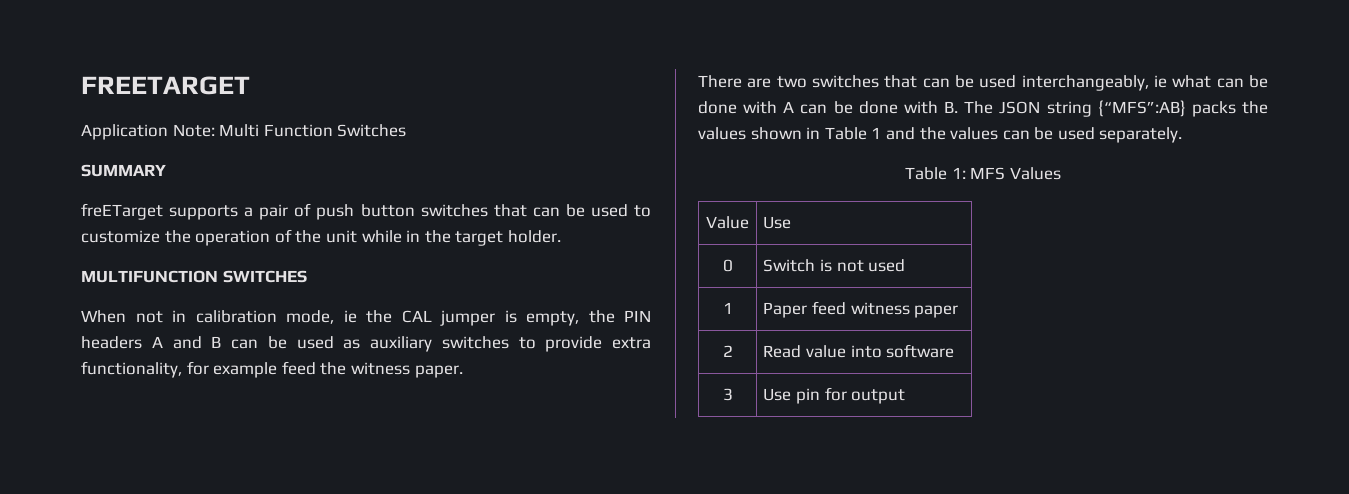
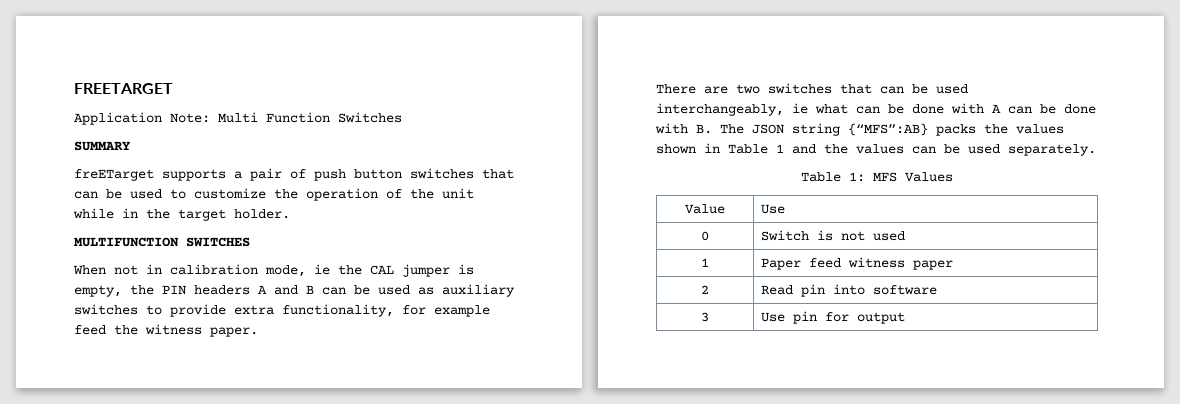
[805,345,846,358] value -> [800,284,825,297] pin

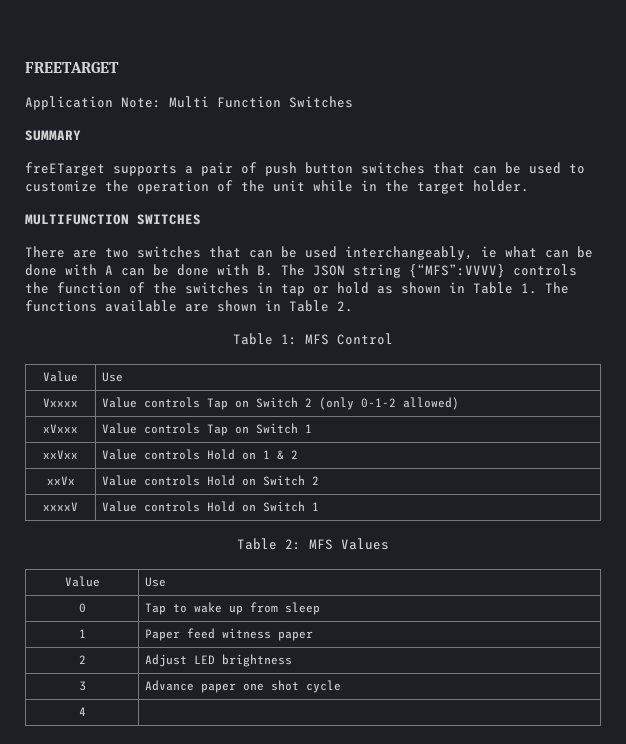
[73,264,474,277] [74,284,515,297] [74,304,490,317] [74,324,258,337] // When not in calibration mode, ie the CAL jumper is empty, the PIN headers A and B can be used as auxiliary switches to provide extra functionality, for example feed the witness paper. -> (201, 219) none
[848,123,1064,136] [656,143,1096,156] [801,172,953,182] [685,204,725,214] [760,204,785,214] [701,231,709,241] [760,230,905,241] {“MFS”:AB} packs the values shown in Table 1 and the values can be used separately. // Table 1: MFS Values // Value | Use // 0 | Switch is not used -> [409,264,577,278] [25,282,569,296] [25,300,353,312] [233,333,393,345] [43,371,78,382] [101,372,123,382] [43,398,78,407] [101,397,459,410] [43,424,78,433] [101,423,312,436] [43,450,78,459] [101,449,298,460] [46,476,75,485] [101,475,319,486] [43,502,78,511] [101,501,319,512] [237,538,389,550] [64,576,100,587] [144,577,166,587] [78,603,86,613] [144,602,320,615] {“MFS”:VVVV} controls the function of the switches in tap or hold as shown in Table 1. The functions available are shown in Table 2. // Table 1: MFS Control // Value | Use // Vxxxx | Value controls Tap on Switch 2 (only 0-1-2 allowed) // xVxxx | Value controls Tap on Switch 1 // xxVxx | Value controls Hold on 1 & 2 // xxVx | Value controls Hold on Switch 2 // xxxxV | Value controls Hold on Switch 1 // Table 2: MFS Values // Value | Use // 0 | Tap to wake up from sleep
[760,284,937,297] [701,312,709,322] [760,311,905,324] Read pin into software // 3 | Use pin for output -> [144,654,292,667] [78,681,86,691] [144,680,341,693] [78,707,86,716] Adjust LED brightness // 3 | Advance paper one shot cycle // 4 |

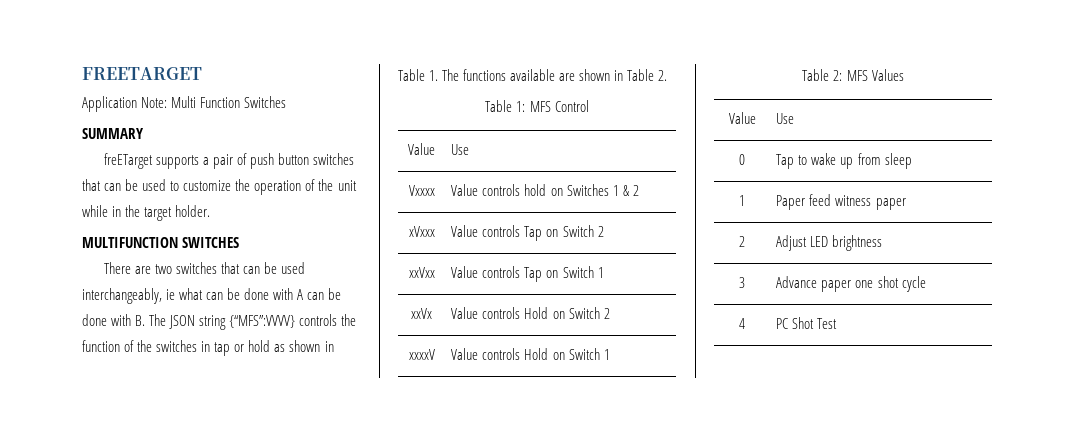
[206,397,459,410] Tap on Switch 2 (only 0-1-2 allowed) -> [524,184,639,196] hold on Switches 1 & 2
[304,424,312,433] 1 -> [597,226,604,237] 2
[206,449,298,460] Hold on 1 & 2 -> [524,266,604,282] Tap on Switch 1
(86, 711) none -> [776,317,838,329] PC Shot Test

